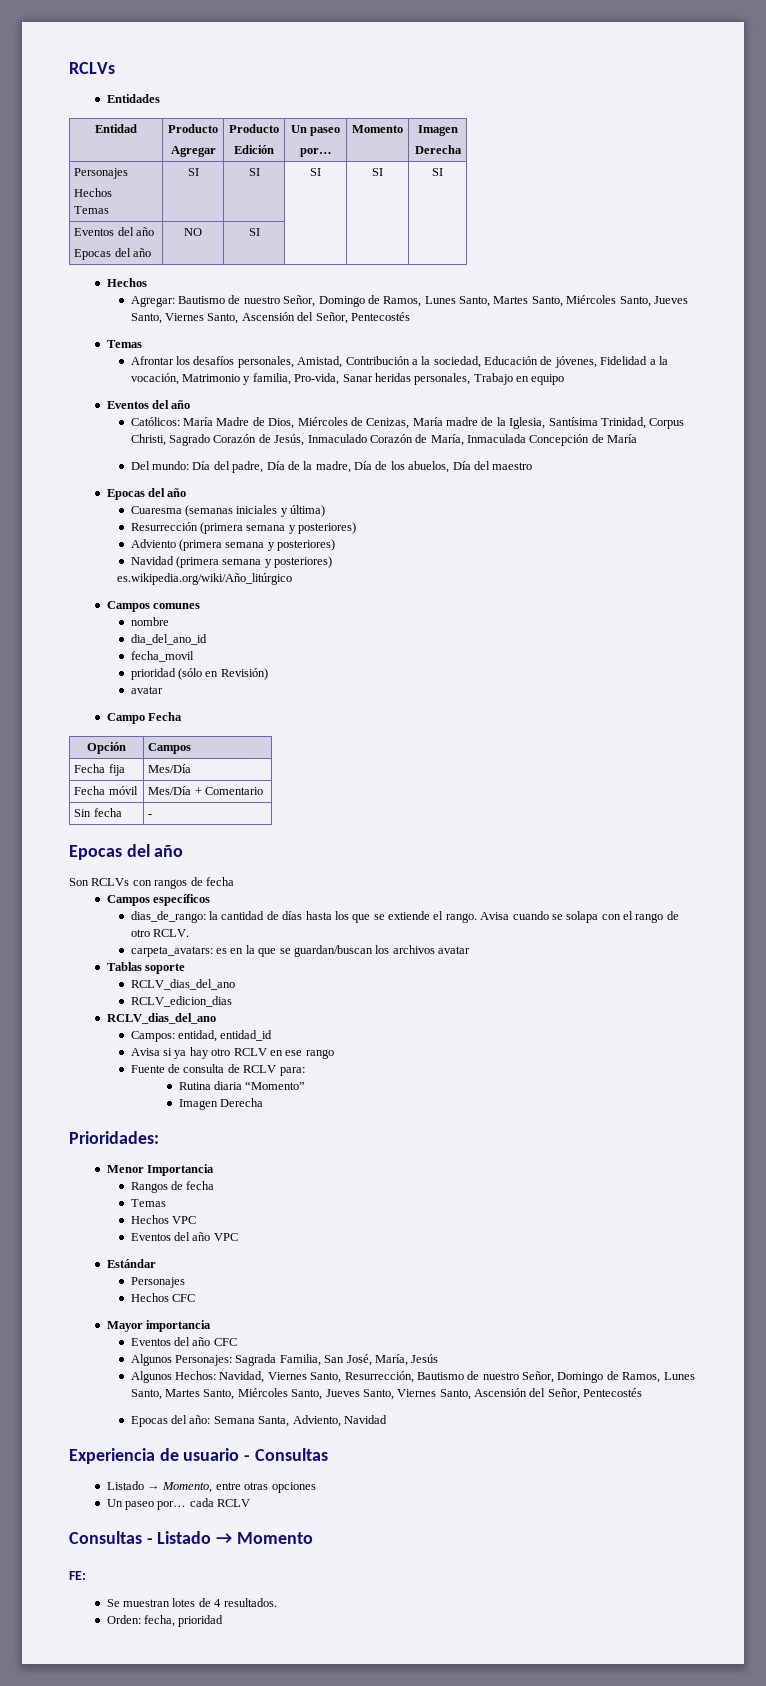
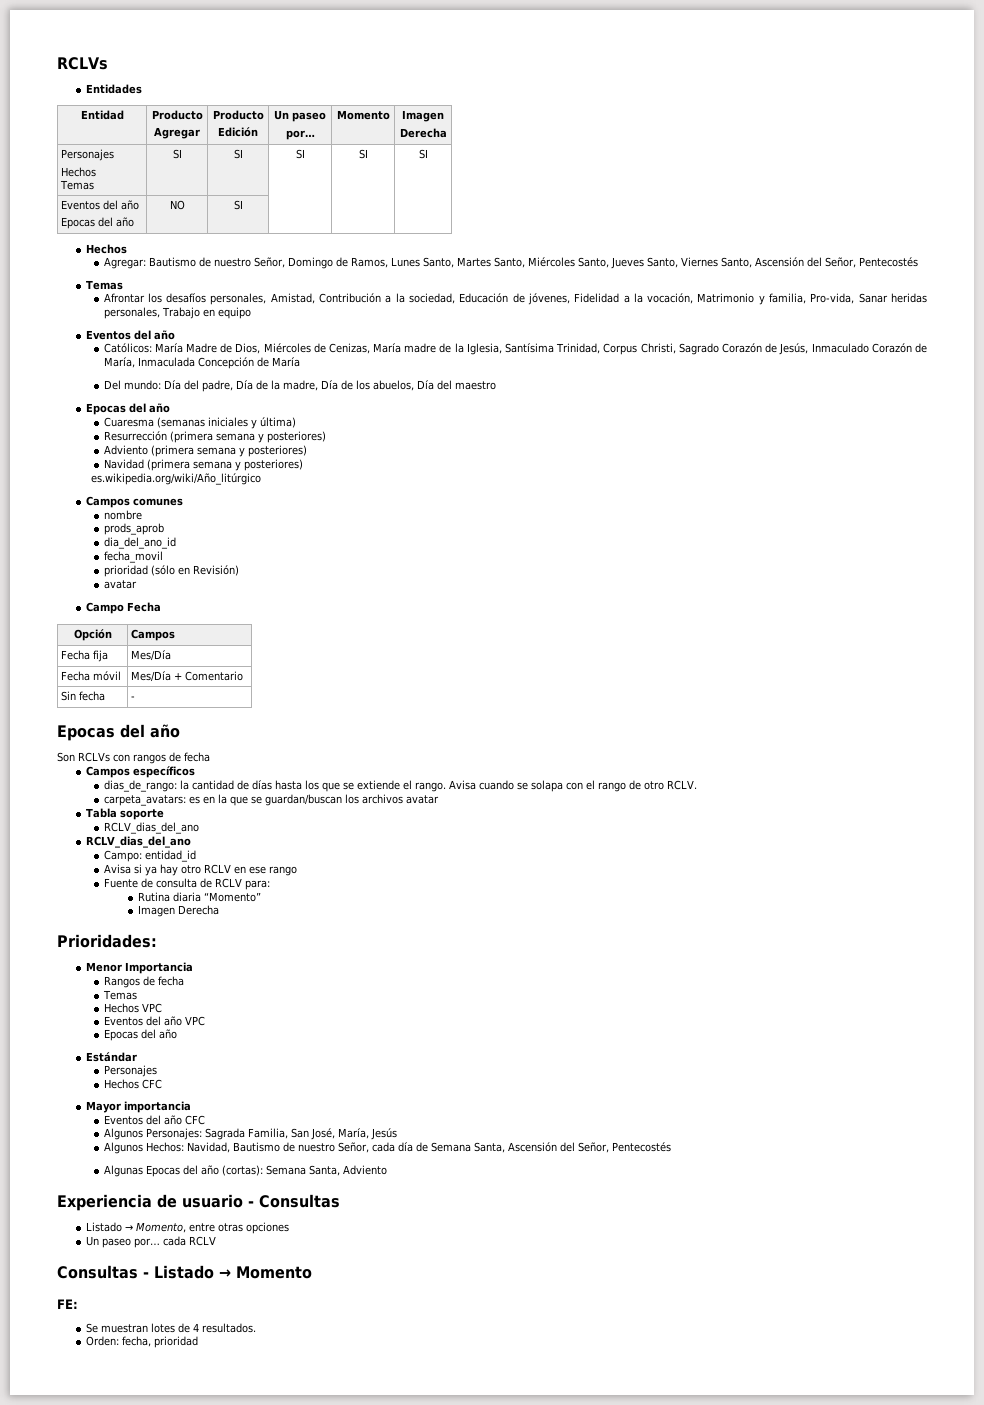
(169, 621) none -> [103,523,164,535] // prods_aprob
[106,962,142,971] Tablas -> [86,808,118,818] Tabla
[130,996,232,1007] [106,1013,216,1024] [130,1030,218,1042] // RCLV_edicion_dias // RCLV_dias_del_ano // Campos: entidad, -> [86,836,192,848] [103,850,142,862] // RCLV_dias_del_ano // Campo:
(238, 1237) none -> [103,1029,177,1041] // Epocas del año
[267,1371,695,1383] [130,1388,643,1400] [130,1415,387,1427] Viernes Santo, Resurrección, Bautismo de nuestro Señor, Domingo de Ramos, Lunes Santo, Martes Santo, Miércoles Santo, Jueves Santo, Viernes Santo, Ascensión del Señor, Pentecostés // Epocas del año: Semana Santa, Adviento, Navidad -> [232,1142,671,1153] [103,1165,387,1177] Bautismo de nuestro Señor, cada día de Semana Santa, Ascensión del Señor, Pentecostés // Algunas Epocas del año (cortas): Semana Santa, Adviento

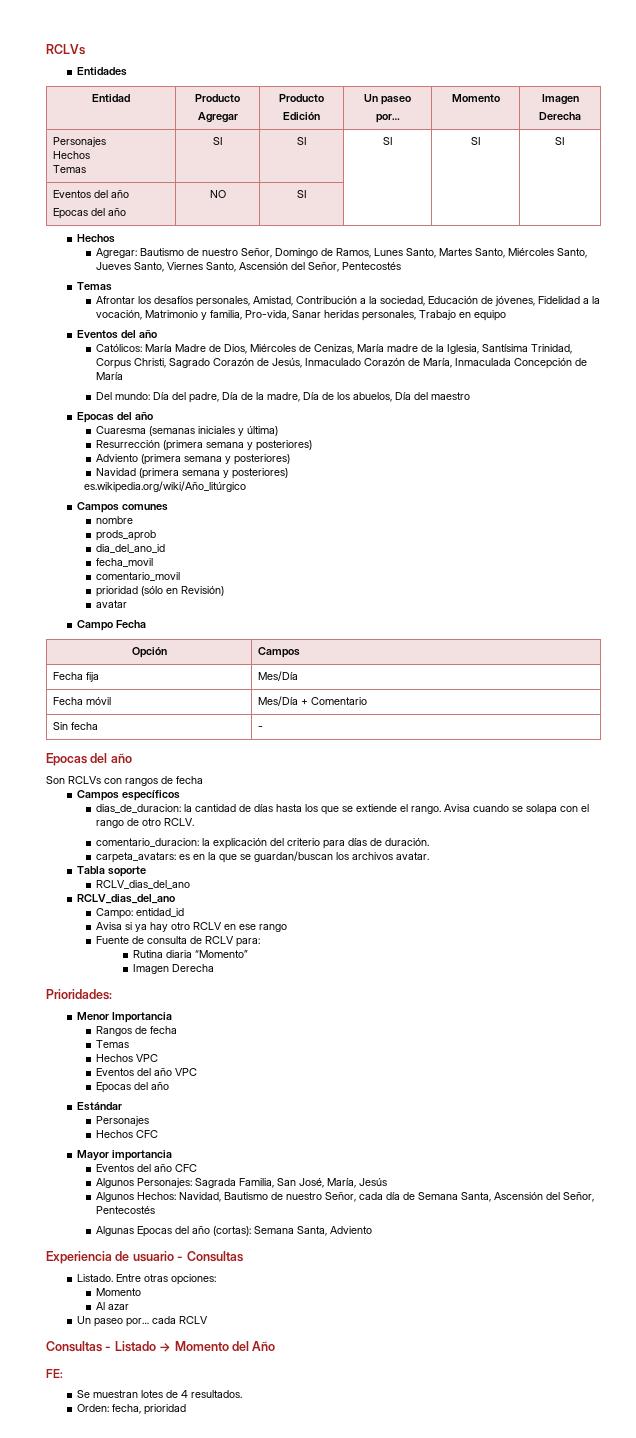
(163, 557) none -> [95,572,180,581] // comentario_movil
[103,780,177,792] dias_de_rango: -> [95,804,181,813] dias_de_duracion:
(697, 785) none -> [95,838,429,849] // comentario_duracion: la explicación del criterio para días de duración.
[405,795,439,804] avatar -> [395,852,429,860] avatar.
[86,1222,290,1234] Listado → Momento, entre otras opciones -> [76,1274,216,1285] [95,1288,141,1296] [95,1302,129,1310] Listado. Entre otras opciones: // Momento // Al azar
(312, 1272) none -> [231,1341,276,1351] del Año

